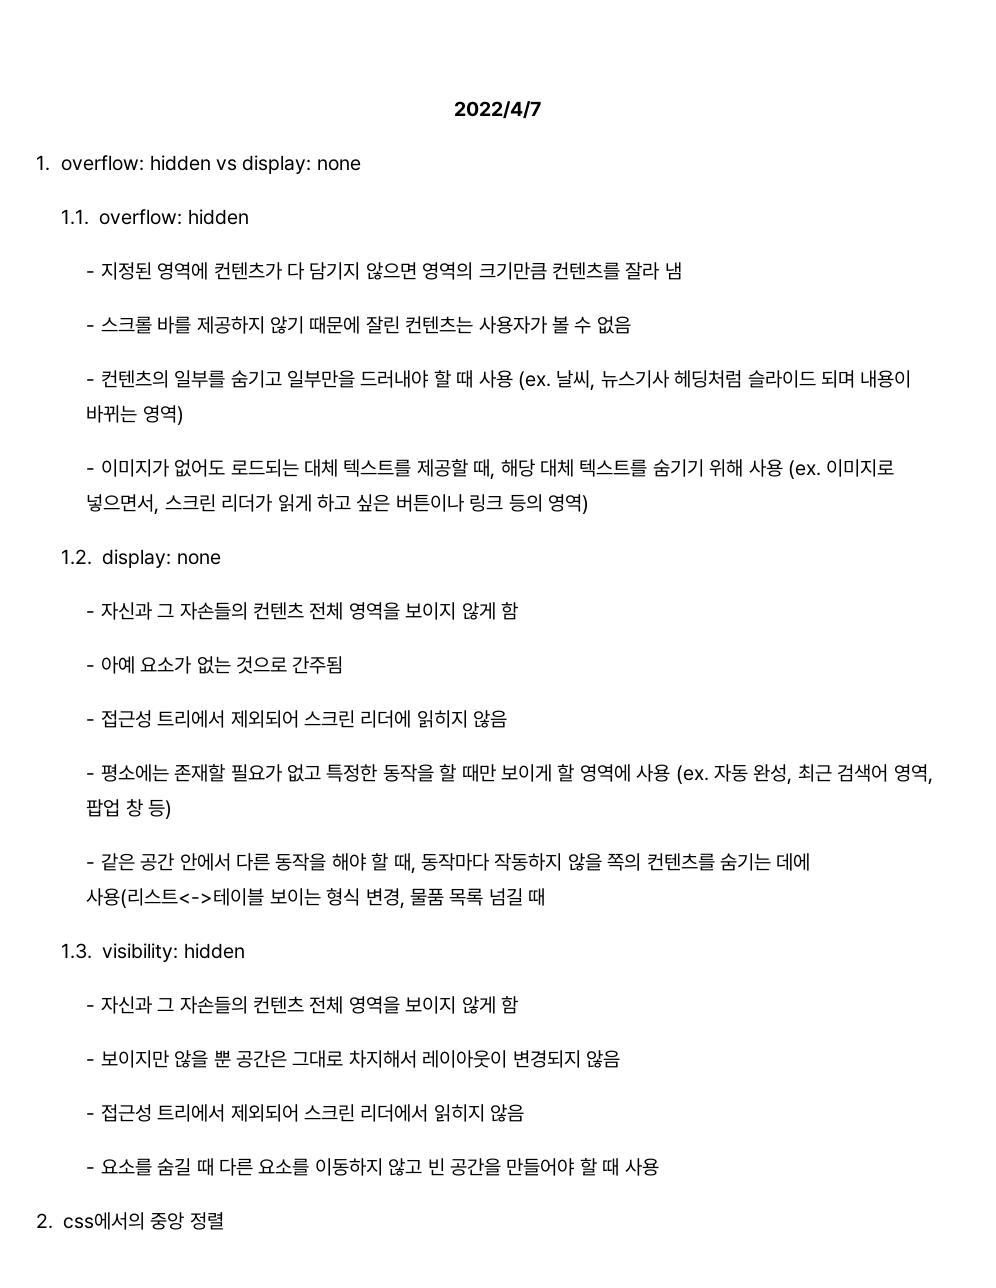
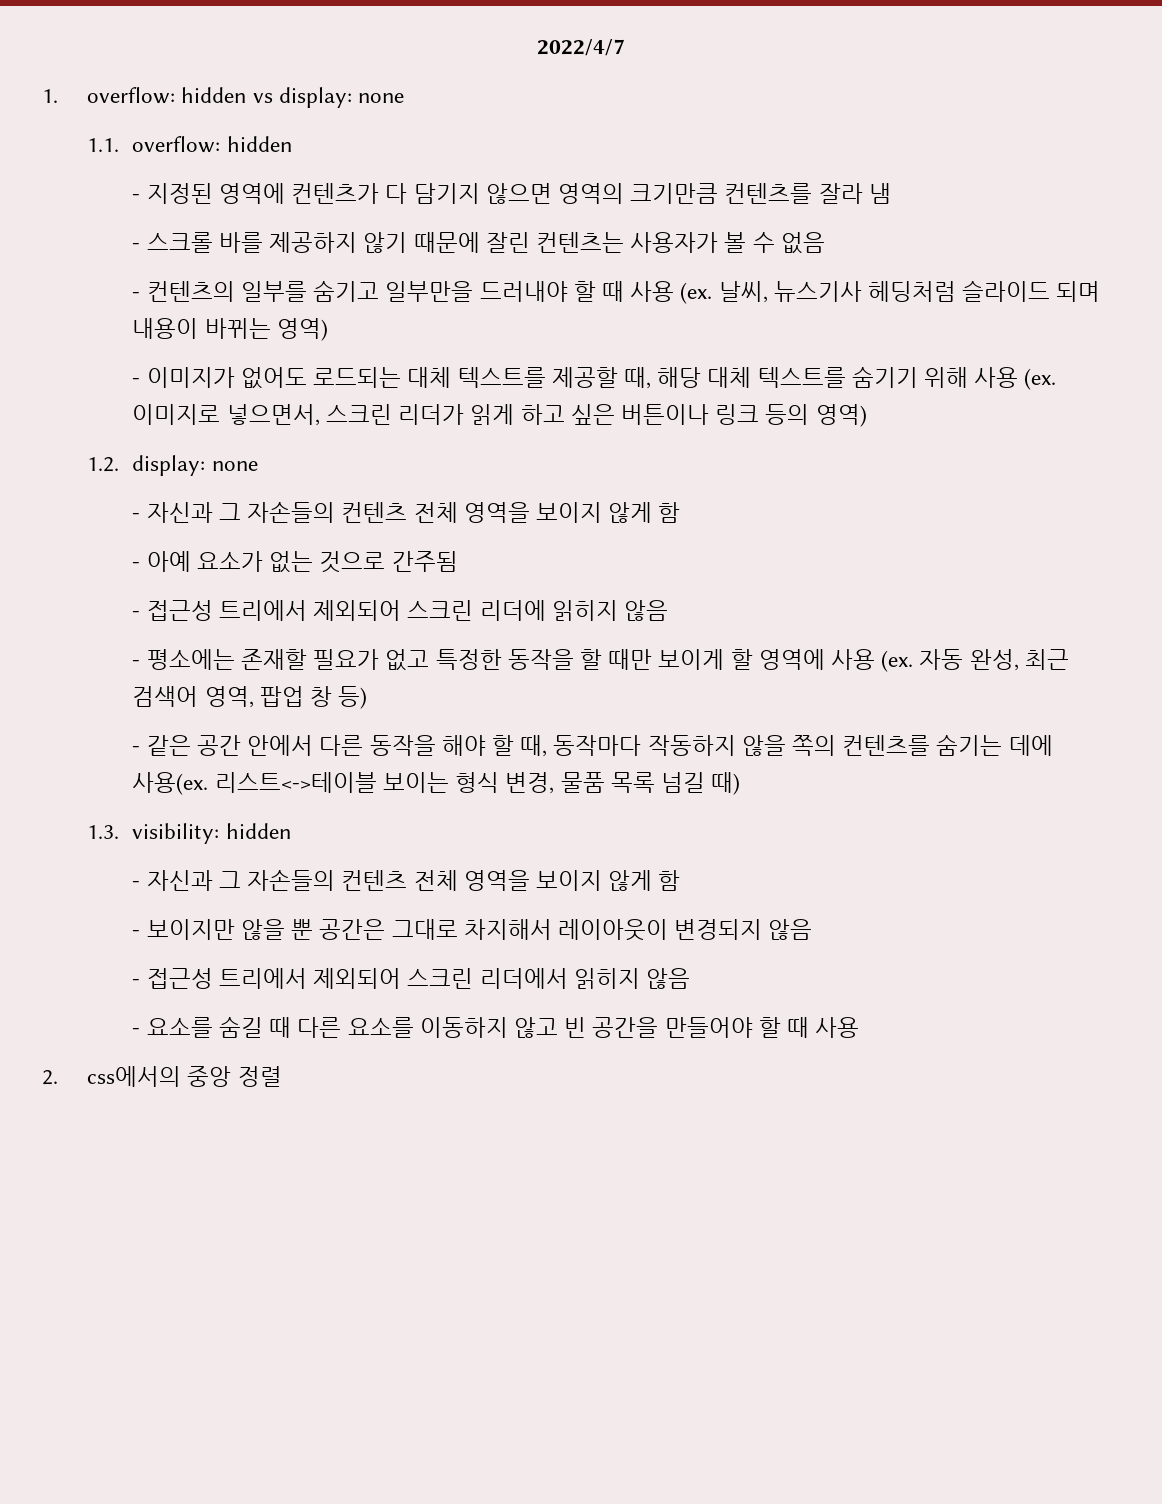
[86,888,265,908] 사용(리스트<->테이블 -> [132,772,377,795] 사용(ex. 리스트<->테이블
[528,888,546,906] 때 -> [711,772,741,795] 때)

